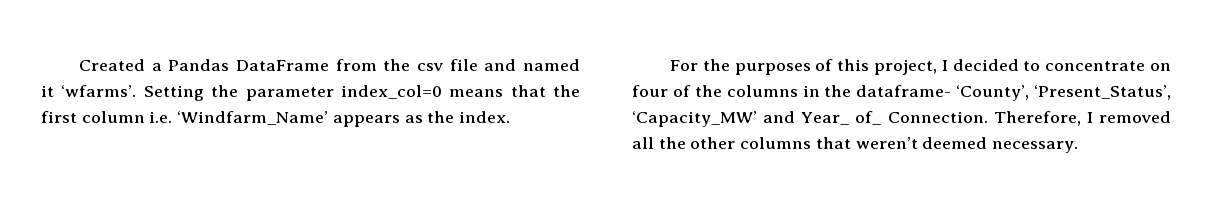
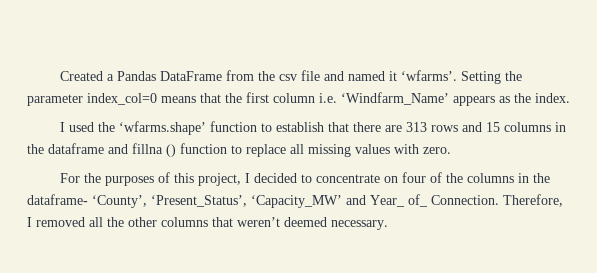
(511, 117) none -> [60,121,567,135] [27,143,451,157] // I used the ‘wfarms.shape’ function to establish that there are 313 rows and 15 columns in the dataframe and fillna () function to replace all missing values with zero.

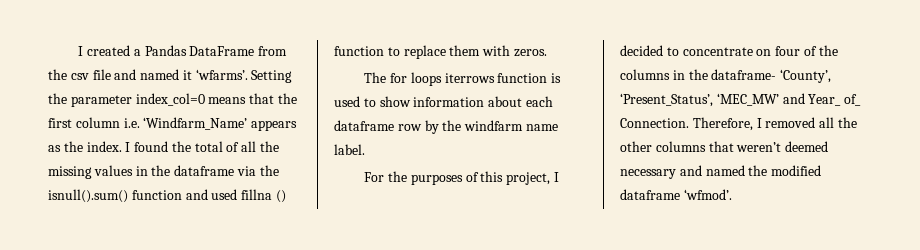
[60,71,104,81] Created -> [78,45,131,56] I created
[60,121,567,135] [27,143,128,154] // I used the ‘wfarms.shape’ function to establish that there are 313 rows and 15 columns in the dataframe and -> [125,141,280,152] [48,165,279,179] [48,189,238,203] I found the total of all the missing values in the dataframe via the isnull().sum() function and used
[290,144,451,157] all missing values with zero. -> [449,45,547,57] [364,72,562,86] [334,96,553,107] [334,120,558,134] [334,144,365,155] them with zeros. // The for loops iterrows function is used to show information about each dataframe row by the windfarm name label.
[251,195,342,208] ‘Capacity_MW’ -> [716,93,779,106] ‘MEC_MW’
[331,220,388,230] necessary. -> [620,165,822,179] [620,189,732,200] necessary and named the modified dataframe ‘wfmod’.

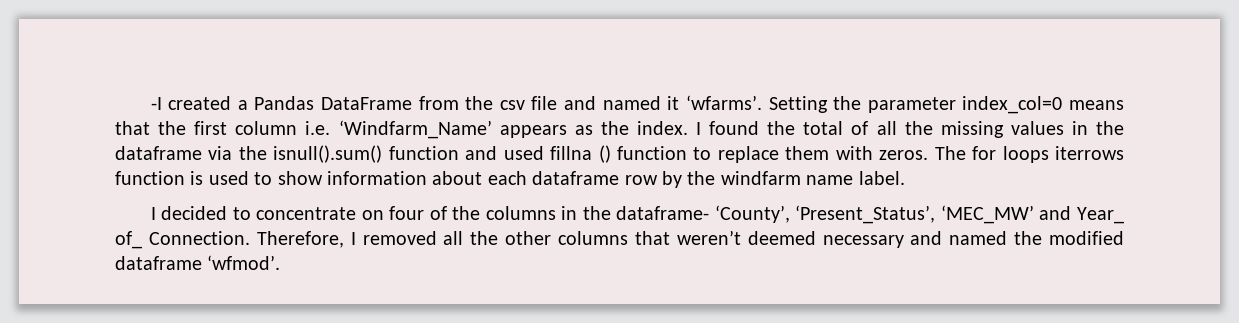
[78,46,84,56] I -> [150,97,162,110] -I
(547, 53) // -> (929, 155) none
[364,171,551,185] For the purposes of this project, -> (905, 178) none

